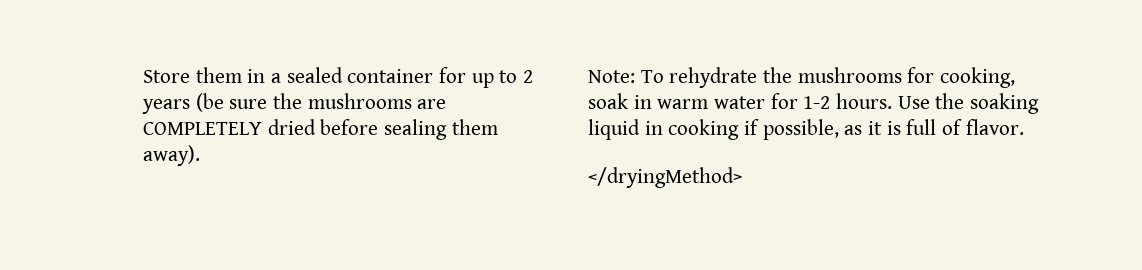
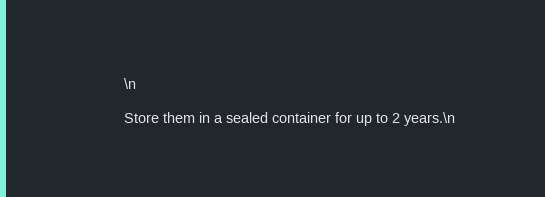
(142, 76) none -> [123,78,136,89] \n //
[141,93,447,114] [142,119,498,140] [142,145,200,166] [588,67,1016,88] [588,93,1040,114] [588,119,1024,140] [588,167,742,188] years (be sure the mushrooms are COMPLETELY dried before sealing them away). // Note: To rehydrate the mushrooms for cooking, soak in warm water for 1-2 hours. Use the soaking liquid in cooking if possible, as it is full of flavor. // </dryingMethod> -> [403,112,455,126] years.\n

